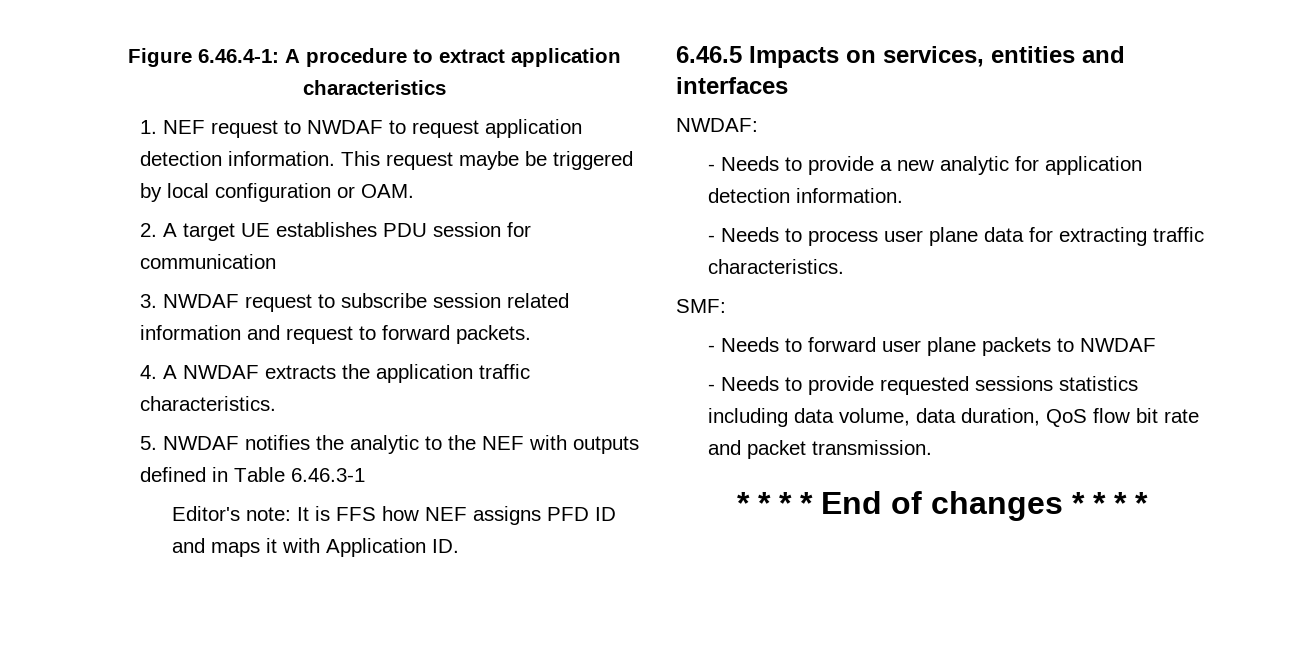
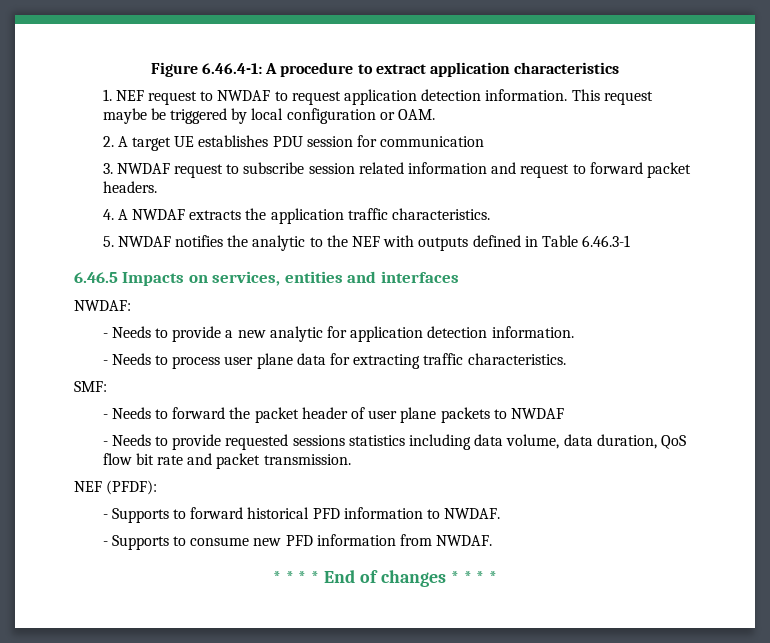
[456,325,532,344] packets. -> [646,162,691,178] [102,181,157,193] packet headers.
[172,506,617,525] [172,538,460,557] // Editor's note: It is FFS how NEF assigns PFD ID and maps it with Application ID. -> (631, 241) none
(877, 344) none -> [229,407,365,423] the packet header of
(933, 447) none -> [74,480,158,495] [102,507,501,523] [102,534,493,550] // NEF (PFDF): // - Supports to forward historical PFD information to NWDAF. // - Supports to consume new PFD information from NWDAF.

